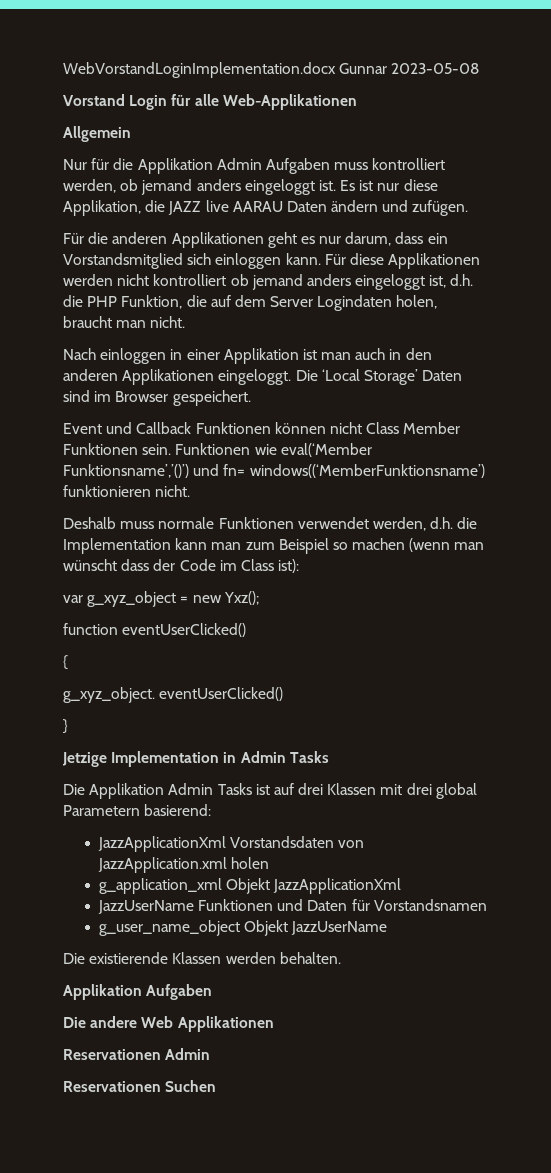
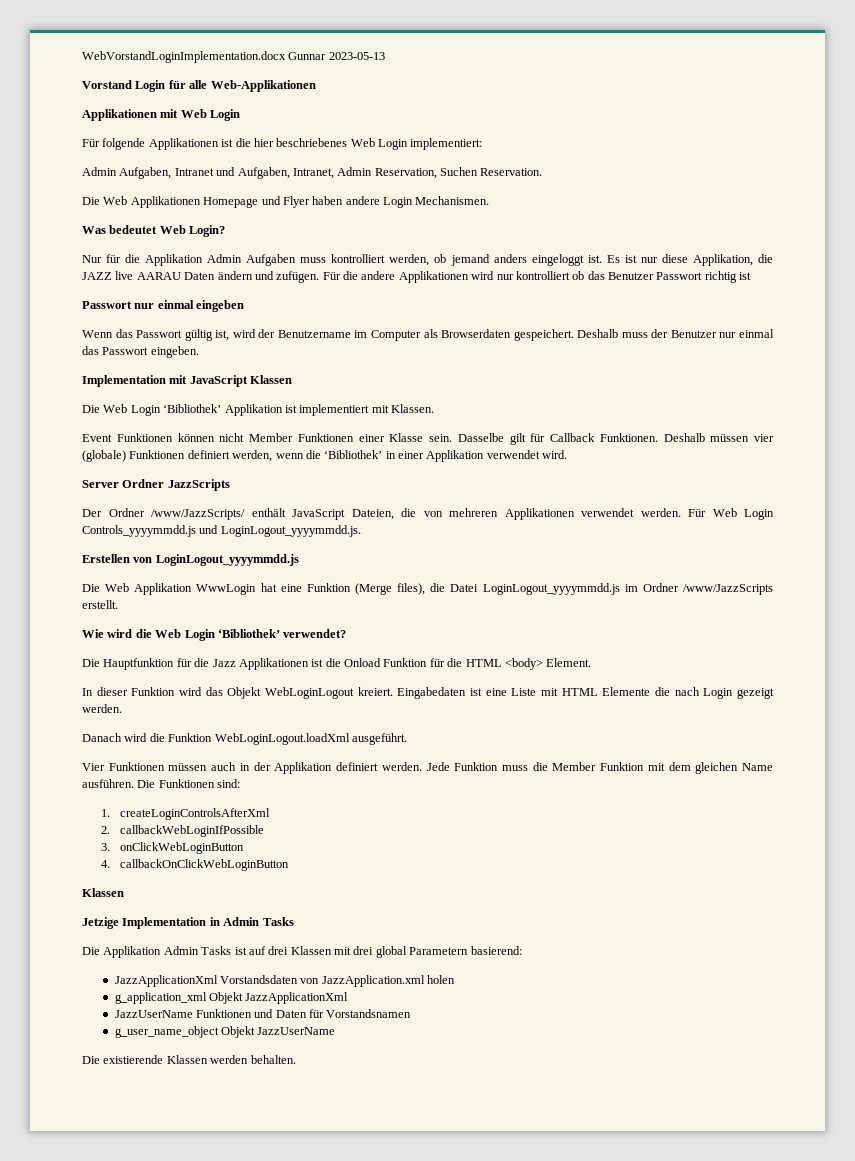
[391,63,480,74] 2023-05-08 -> [328,52,385,60] 2023-05-13
[63,126,131,142] Allgemein -> [82,109,241,121] [82,138,483,150] [82,167,543,179] [82,196,490,208] [82,225,226,237] Applikationen mit Web Login // Für folgende Applikationen ist die hier beschriebenes Web Login implementiert: // Admin Aufgaben, Intranet und Aufgaben, Intranet, Admin Reservation, Suchen Reservation. // Die Web Applikationen Homepage und Flyer haben andere Login Mechanismen. // Was bedeutet Web Login?
(469, 208) // -> (320, 277) none
[112,232,448,248] [63,253,481,269] [63,274,474,290] [63,295,438,311] [63,316,186,328] [63,348,432,364] [63,369,463,385] [63,390,251,406] [63,422,461,434] [63,443,372,457] [63,464,485,478] [63,485,191,497] [63,517,478,531] [63,538,485,554] [63,559,300,573] [63,591,259,607] [63,623,247,637] [63,655,68,670] [63,687,284,703] [63,719,68,734] anderen Applikationen geht es nur darum, dass ein Vorstandsmitglied sich einloggen kann. Für diese Applikationen werden nicht kontrolliert ob jemand anders eingeloggt ist, d.h. die PHP Funktion, die auf dem Server Logindaten holen, braucht man nicht. // Nach einloggen in einer Applikation ist man auch in den anderen Applikationen eingeloggt. Die ‘Local Storage’ Daten sind im Browser gespeichert. // Event und Callback Funktionen können nicht Class Member Funktionen sein. Funktionen wie eval(‘Member Funktionsname’,’()’) und fn= windows((‘MemberFunktionsname’) funktionieren nicht. // Deshalb muss normale Funktionen verwendet werden, d.h. die Implementation kann man zum Beispiel so machen (wenn man wünscht dass der Code im Class ist): // var g_xyz_object = new Yxz(); // function eventUserClicked() // { // g_xyz_object. eventUserClicked() // } -> [361,271,752,283] [82,300,245,312] [82,329,774,341] [82,346,199,358] [82,375,293,387] [82,404,434,416] [82,433,774,445] [82,450,568,462] [82,479,230,491] [82,508,774,520] [82,525,361,537] [82,554,299,566] [82,583,773,595] [82,600,118,609] [82,629,347,641] [82,658,592,670] [82,687,774,699] [82,704,122,713] [82,733,407,745] [82,762,773,774] [82,779,241,788] [100,808,270,820] [100,825,264,837] [100,842,244,854] [100,859,289,871] [82,888,124,897] andere Applikationen wird nur kontrolliert ob das Benutzer Passwort richtig ist // Passwort nur einmal eingeben // Wenn das Passwort gültig ist, wird der Benutzername im Computer als Browserdaten gespeichert. Deshalb muss der Benutzer nur einmal das Passwort eingeben. // Implementation mit JavaScript Klassen // Die Web Login ‘Bibliothek’ Applikation ist implementiert mit Klassen. // Event Funktionen können nicht Member Funktionen einer Klasse sein. Dasselbe gilt für Callback Funktionen. Deshalb müssen vier (globale) Funktionen definiert werden, wenn die ‘Bibliothek’ in einer Applikation verwendet wird. // Server Ordner JazzScripts // Der Ordner /www/JazzScripts/ enthält JavaScript Dateien, die von mehreren Applikationen verwendet werden. Für Web Login Controls_yyyymmdd.js und LoginLogout_yyyymmdd.js. // Erstellen von LoginLogout_yyyymmdd.js // Die Web Applikation WwwLogin hat eine Funktion (Merge files), die Datei LoginLogout_yyyymmdd.js im Ordner /www/JazzScripts erstellt. // Wie wird die Web Login ‘Bibliothek’ verwendet? // Die Hauptfunktion für die Jazz Applikationen ist die Onload Funktion für die HTML <body> Element. // In dieser Funktion wird das Objekt WebLoginLogout kreiert. Eingabedaten ist eine Liste mit HTML Elemente die nach Login gezeigt werden. // Danach wird die Funktion WebLoginLogout.loadXml ausgeführt. // Vier Funktionen müssen auch in der Applikation definiert werden. Jede Funktion muss die Member Funktion mit dem gleichen Name ausführen. Die Funktionen sind: // 1. createLoginControlsAfterXml // 2. callbackWebLoginIfPossible // 3. onClickWebLoginButton // 4. callbackOnClickWebLoginButton // Klassen
[63,984,213,1000] [63,1016,274,1032] [63,1048,211,1060] [63,1080,217,1092] // Applikation Aufgaben // Die andere Web Applikationen // Reservationen Admin // Reservationen Suchen -> (296, 1059) none

